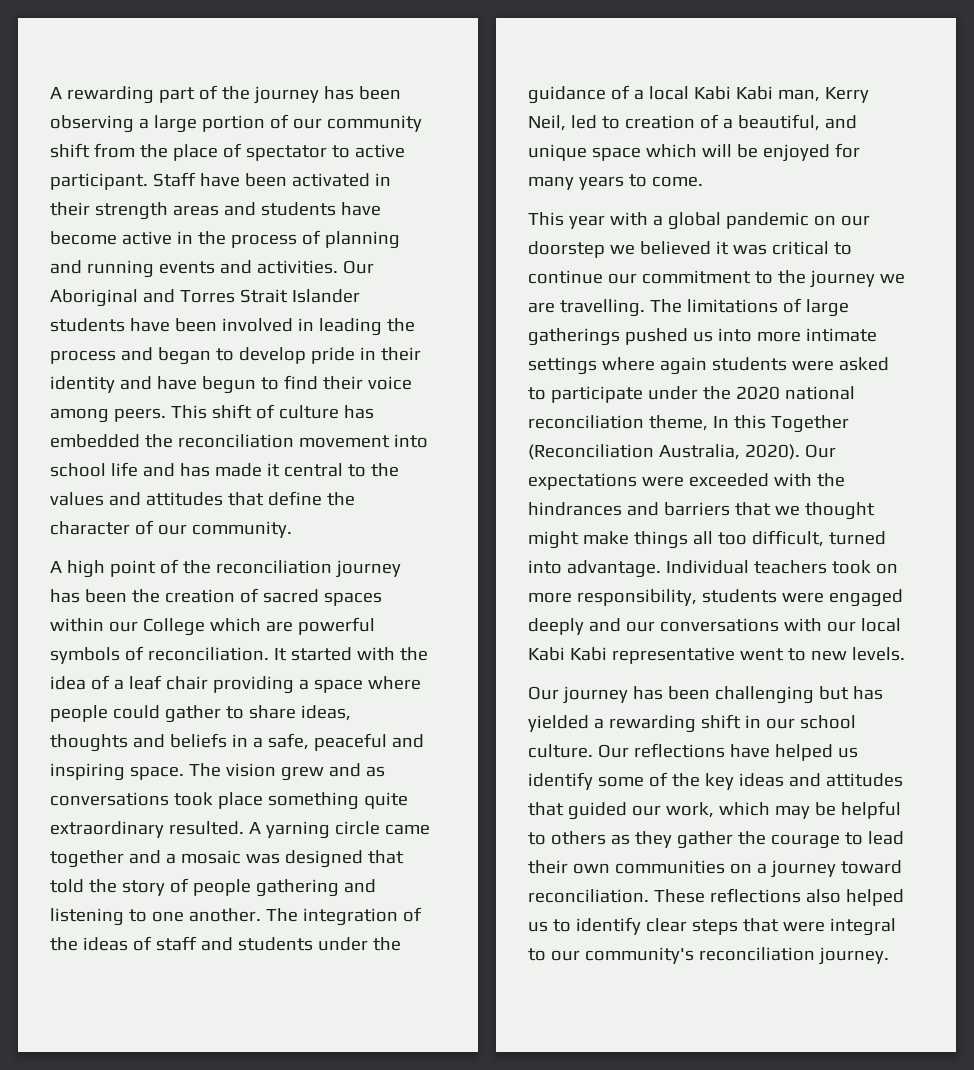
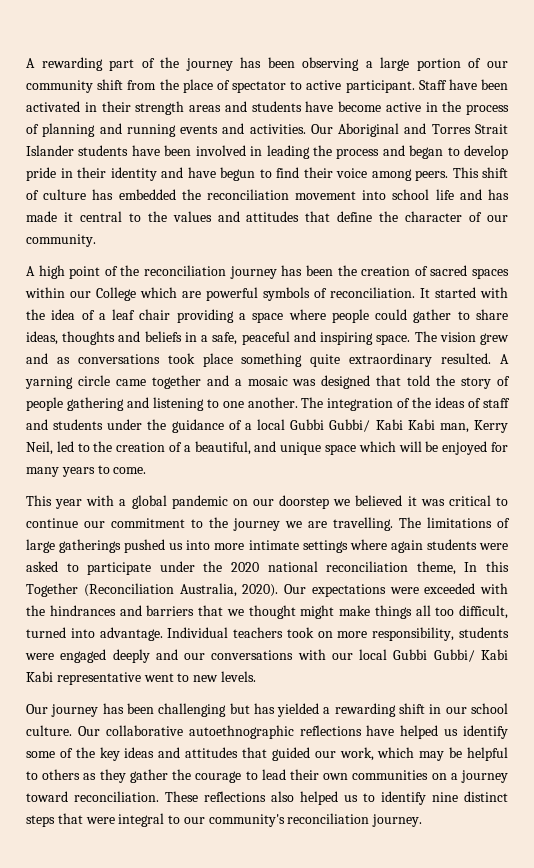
(689, 93) none -> [290,419,371,432] Gubbi Gubbi/
(620, 122) none -> [93,441,113,452] the
(901, 625) none -> [393,649,475,662] Gubbi Gubbi/
(629, 751) none -> [105,725,294,739] collaborative autoethnographic
[645,918,687,932] clear -> [432,791,508,802] nine distinct

